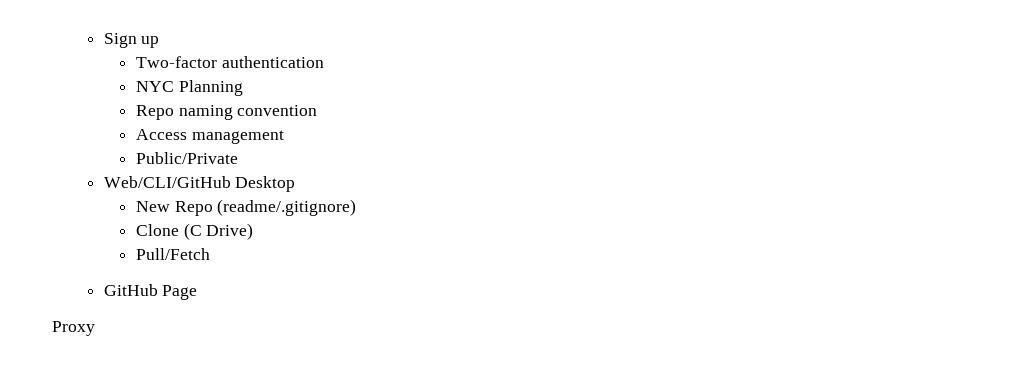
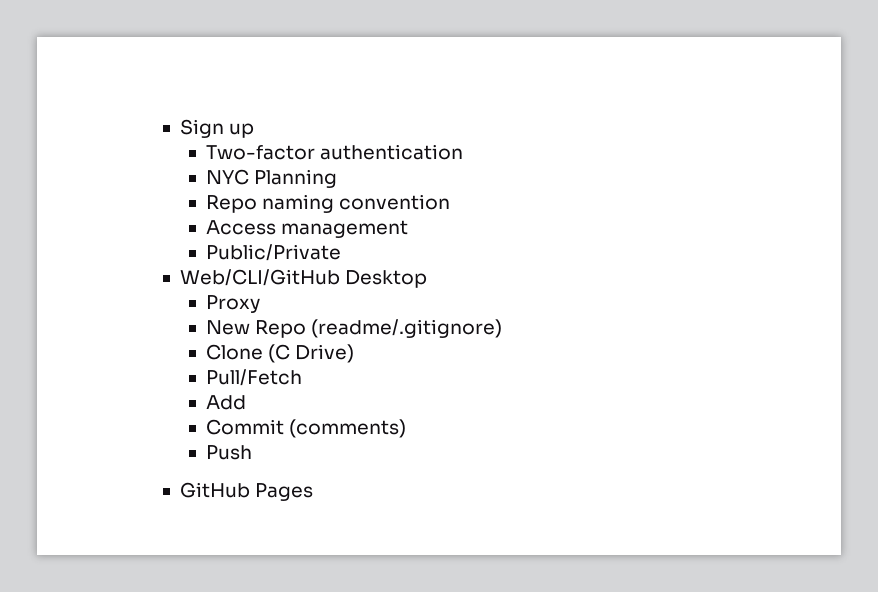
(296, 184) none -> [205,295,260,313] // Proxy
(210, 254) none -> [205,395,246,410] [205,419,406,438] [205,445,252,460] // Add // Commit (comments) // Push
[162,285,198,300] [52,321,95,336] Page // Proxy -> [255,483,314,501] Pages

